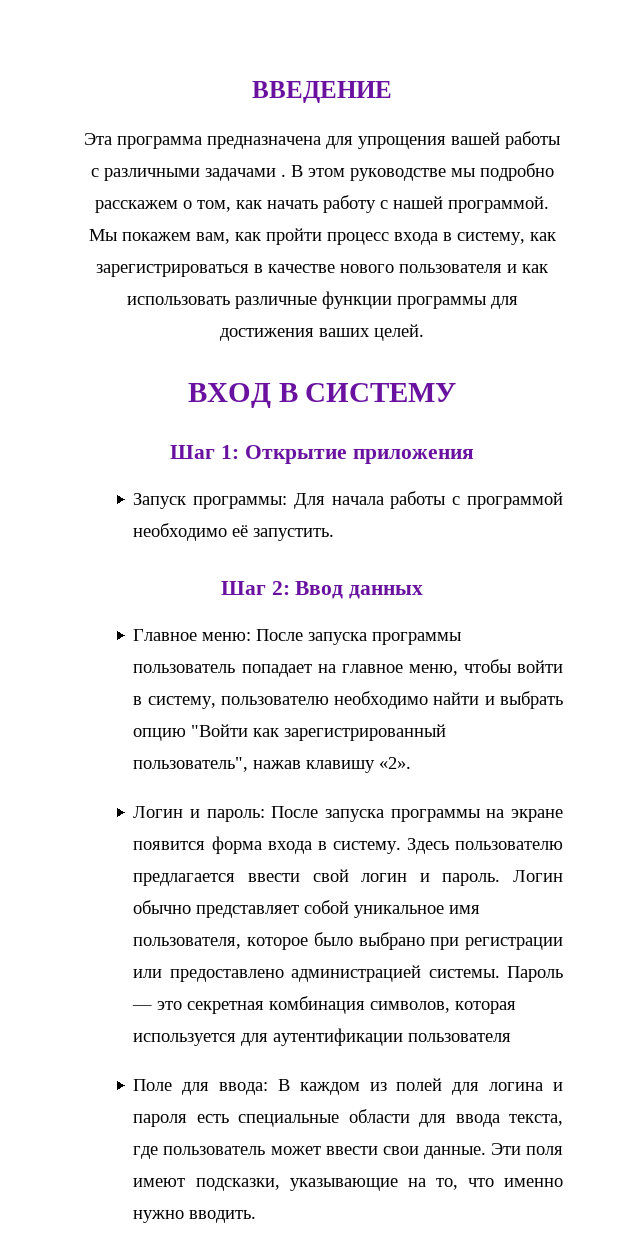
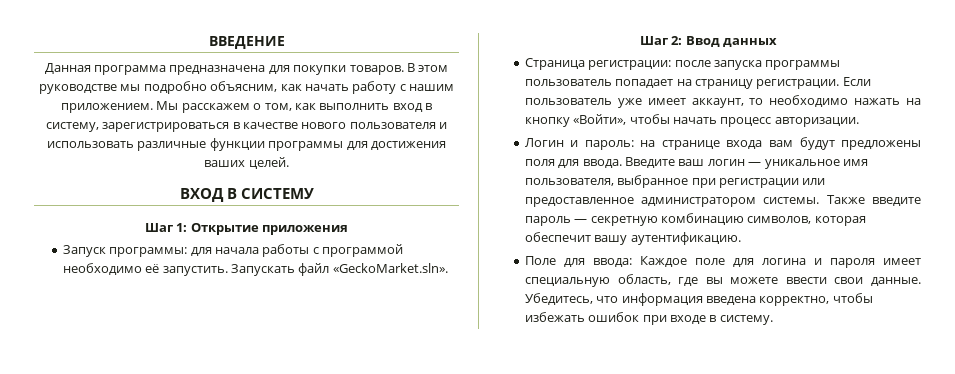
[84,133,112,145] Эта -> [44,63,91,74] Данная
[358,131,560,149] [90,168,286,181] упрощения вашей работы с различными задачами . -> [293,65,404,75] покупки товаров.
[95,195,549,213] [88,228,556,245] расскажем о том, как начать работу с нашей программой. Мы покажем вам, как пройти процесс входа в систему, как -> [210,81,454,94] [61,101,432,113] [45,122,99,132] объясним, как начать работу с нашим приложением. Мы расскажем о том, как выполнить вход в систему,
[522,264,548,273] как -> (448, 125) none
[293,493,325,509] Для -> [190,247,212,256] для
(335, 534) none -> [231,263,448,276] Запускать файл «GeckoMarket.sln».
[133,629,304,641] Главное меню: После -> [524,58,711,70] Страница регистрации: после
[341,659,563,676] [133,691,563,709] [133,724,447,741] [133,757,412,773] [133,806,563,822] [133,836,563,854] [133,869,563,886] [133,900,481,918] [133,932,563,950] [133,965,563,982] [132,996,517,1014] [133,1028,512,1046] [133,1078,563,1095] [133,1109,563,1127] [133,1143,563,1159] [133,1178,563,1191] [133,1210,257,1223] главное меню, чтобы войти в систему, пользователю необходимо найти и выбрать опцию "Войти как зарегистрированный пользователь", нажав клавишу «2». // Логин и пароль: После запуска программы на экране появится форма входа в систему. Здесь пользователю предлагается ввести свой логин и пароль. Логин обычно представляет собой уникальное имя пользователя, которое было выбрано при регистрации или предоставлено администрацией системы. Пароль — это секретная комбинация символов, которая используется для аутентификации пользователя // Поле для ввода: В каждом из полей для логина и пароля есть специальные области для ввода текста, где пользователь может ввести свои данные. Эти поля имеют подсказки, указывающие на то, что именно нужно вводить. -> [695,77,871,89] [524,95,921,108] [524,114,859,127] [524,137,921,150] [524,157,868,169] [524,175,826,188] [524,195,921,207] [524,213,866,226] [524,232,741,245] [524,256,921,268] [524,274,921,287] [524,293,873,306] [524,312,773,325] страницу регистрации. Если пользователь уже имеет аккаунт, то необходимо нажать на кнопку «Войти», чтобы начать процесс авторизации. // Логин и пароль: на странице входа вам будут предложены поля для ввода. Введите ваш логин — уникальное имя пользователя, выбранное при регистрации или предоставленное администратором системы. Также введите пароль — секретную комбинацию символов, которая обеспечит вашу аутентификацию. // Поле для ввода: Каждое поле для логина и пароля имеет специальную область, где вы можете ввести свои данные. Убедитесь, что информация введена корректно, чтобы избежать ошибок при входе в систему.

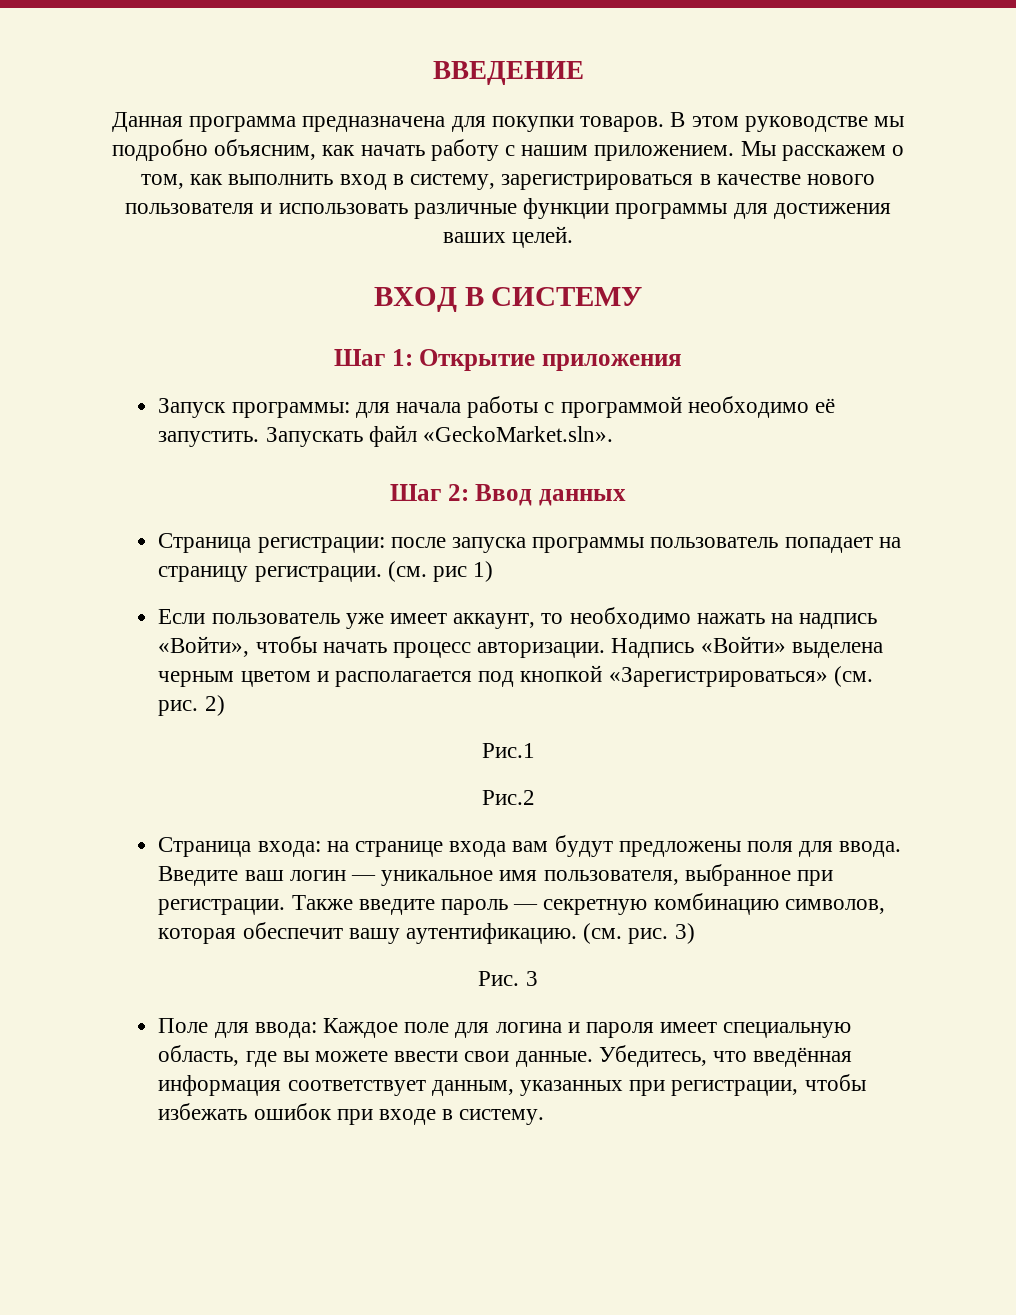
(840, 84) none -> [387,561,494,582] (см. рис 1) //
[524,117,570,127] кнопку -> [799,613,878,629] надпись
[524,138,634,150] // Логин и пароль: -> [611,636,883,658] [158,665,873,687] [158,695,225,716] [481,743,535,758] [481,790,535,805] [158,837,321,857] Надпись «Войти» выделена черным цветом и располагается под кнопкой «Зарегистрироваться» (см. рис. 2) // Рис.1 // Рис.2 // Страница входа:
[719,178,826,188] [524,197,820,207] регистрации или предоставленное администратором системы. -> [158,899,286,915] регистрации.
(741, 238) none -> [583,923,695,944] [478,971,538,986] (см. рис. 3) // Рис. 3
[621,293,830,306] информация введена корректно, -> [753,1047,853,1067] [158,1075,799,1096] введённая информация соответствует данным, указанных при регистрации,

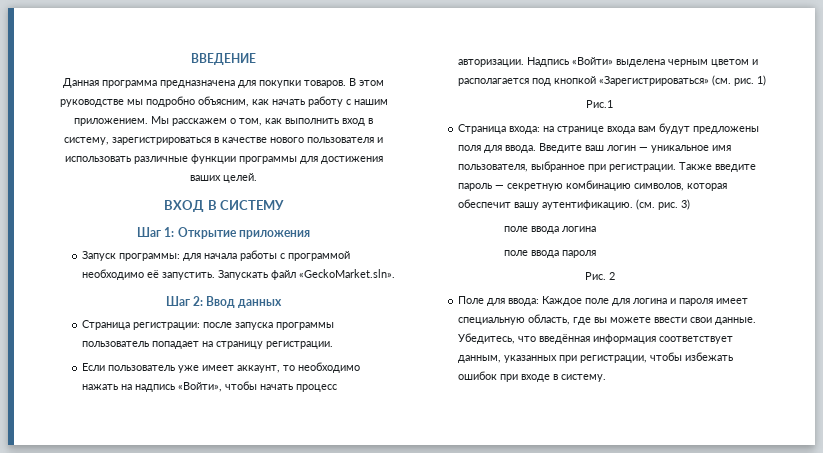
[387,561,494,582] (см. рис 1) -> (334, 345) none
[204,695,225,716] 2) -> [757,75,767,86] 1)
[481,790,535,805] // Рис.2 -> (613, 104) none
(695, 933) none -> [503,226,596,234] [503,250,596,258] // поле ввода логина // поле ввода пароля
[525,971,538,986] 3 -> [608,272,615,280] 2

